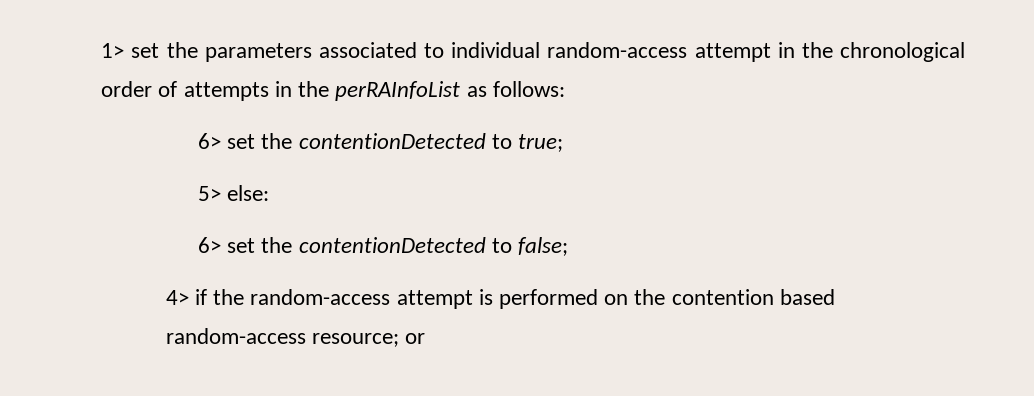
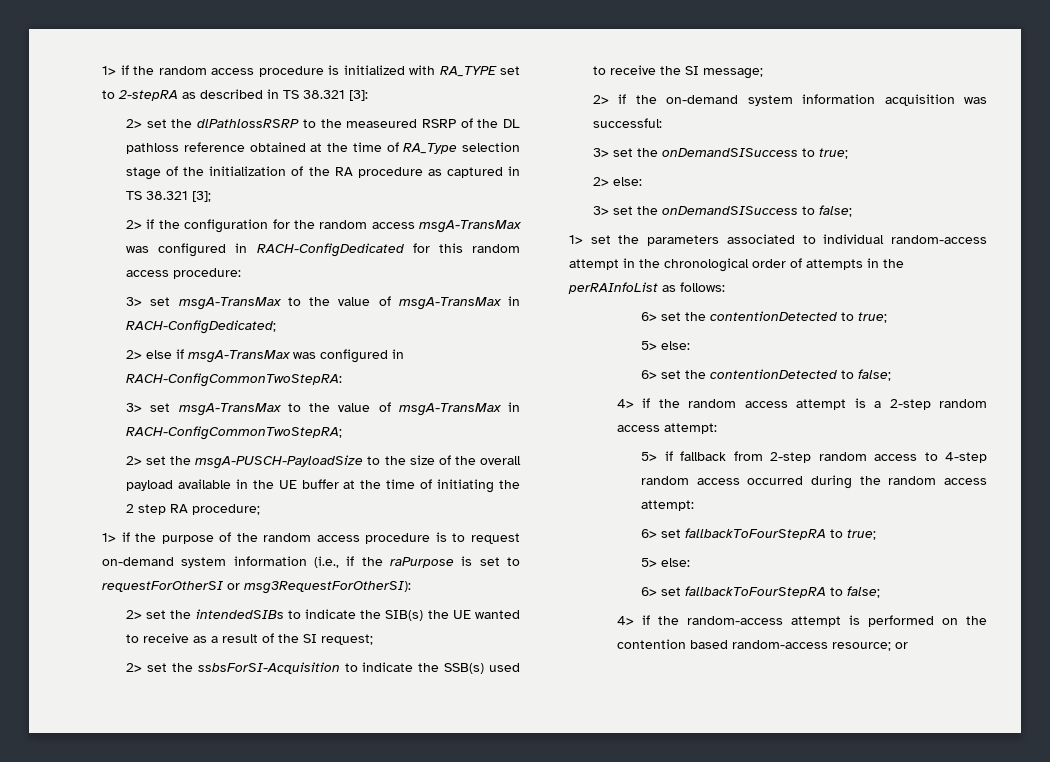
[101,43,125,58] 1> -> [102,65,521,77] [102,89,369,101] [126,118,520,128] [126,142,521,154] [126,166,520,180] [126,191,212,202] [126,219,522,233] [126,243,520,257] [126,268,242,279] [126,296,520,310] [126,320,277,334] [126,349,405,363] [126,373,343,387] [126,402,520,416] [126,426,343,440] [126,455,521,469] [126,479,520,493] [126,504,261,515] [102,532,520,544] [102,556,520,568] [102,581,412,594] [126,609,520,621] [126,633,374,645] [126,662,520,674] [593,65,764,79] [593,94,987,106] [593,118,663,128] [593,148,849,159] [593,177,643,186] [593,205,853,217] [569,235,584,244] 1> if the random access procedure is initialized with RA_TYPE set to 2-stepRA as described in TS 38.321 [3]: // 2> set the dlPathlossRSRP to the measeured RSRP of the DL pathloss reference obtained at the time of RA_Type selection stage of the initialization of the RA procedure as captured in TS 38.321 [3]; // 2> if the configuration for the random access msgA-TransMax was configured in RACH-ConfigDedicated for this random access procedure: // 3> set msgA-TransMax to the value of msgA-TransMax in RACH-ConfigDedicated; // 2> else if msgA-TransMax was configured in RACH-ConfigCommonTwoStepRA: // 3> set msgA-TransMax to the value of msgA-TransMax in RACH-ConfigCommonTwoStepRA; // 2> set the msgA-PUSCH-PayloadSize to the size of the overall payload available in the UE buffer at the time of initiating the 2 step RA procedure; // 1> if the purpose of the random access procedure is to request on-demand system information (i.e., if the raPurpose is set to requestForOtherSI or msg3RequestForOtherSI): // 2> set the intendedSIBs to indicate the SIB(s) the UE wanted to receive as a result of the SI request; // 2> set the ssbsForSI-Acquisition to indicate the SSB(s) used to receive the SI message; // 2> if the on-demand system information acquisition was successful: // 3> set the onDemandSISuccess to true; // 2> else: // 3> set the onDemandSISuccess to false; // 1>
(569, 246) none -> [617,398,987,410] [617,423,718,434] [641,451,988,463] [641,475,987,489] [641,500,695,511] [641,528,877,540] [641,558,691,567] [641,586,881,598] // 4> if the random access attempt is a 2-step random access attempt: // 5> if fallback from 2-step random access to 4-step random access occurred during the random access attempt: // 6> set fallbackToFourStepRA to true; // 5> else: // 6> set fallbackToFourStepRA to false;

